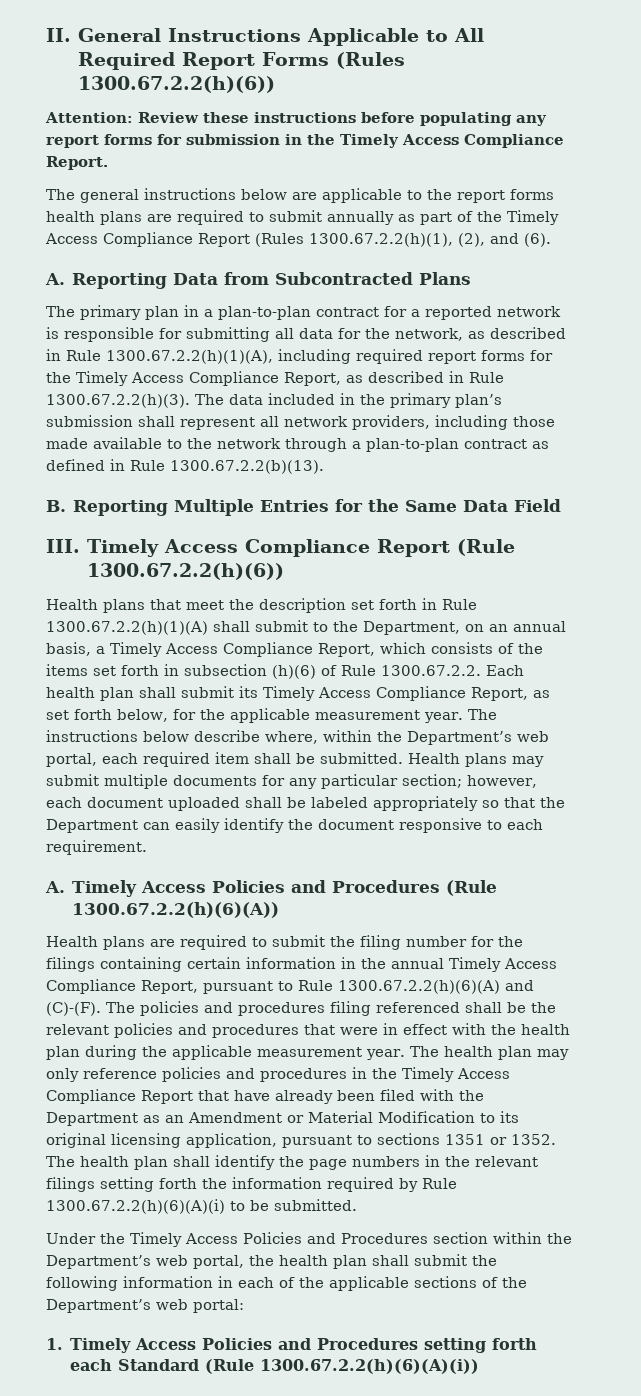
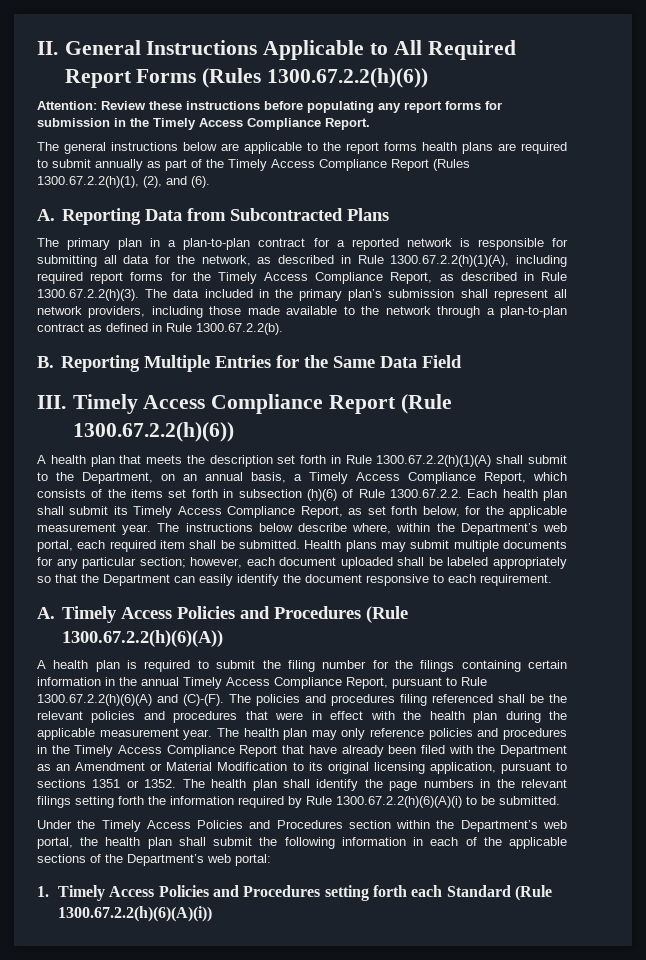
[170,460,324,474] 1300.67.2.2(b)(13). -> [196,323,283,335] 1300.67.2.2(b).
[46,599,224,613] Health plans that meet -> [37,455,183,467] A health plan that meets
[46,936,175,950] Health plans are -> [37,660,138,672] A health plan is

